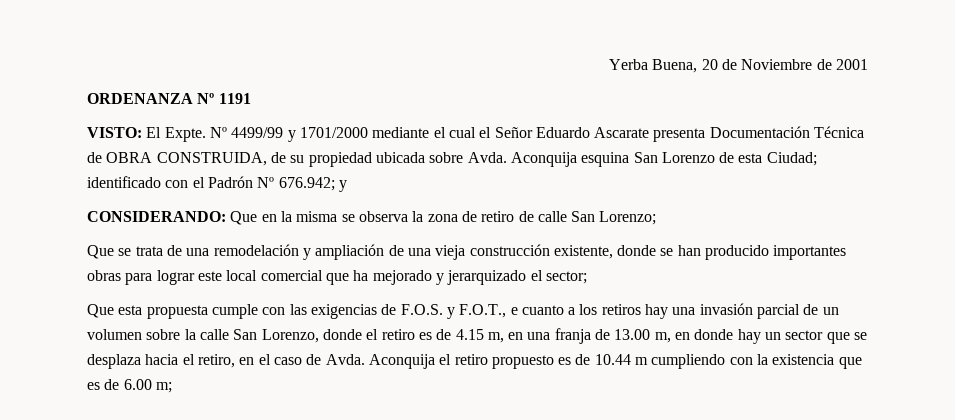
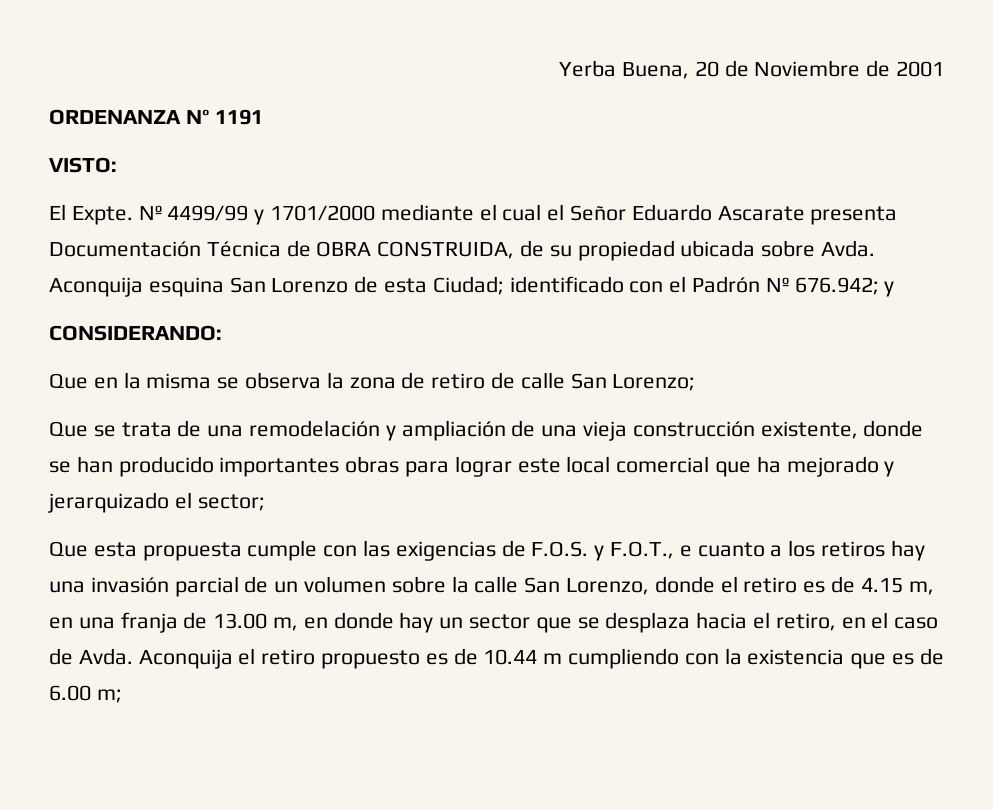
(142, 132) none -> (117, 165) //
(226, 216) none -> (222, 333) //

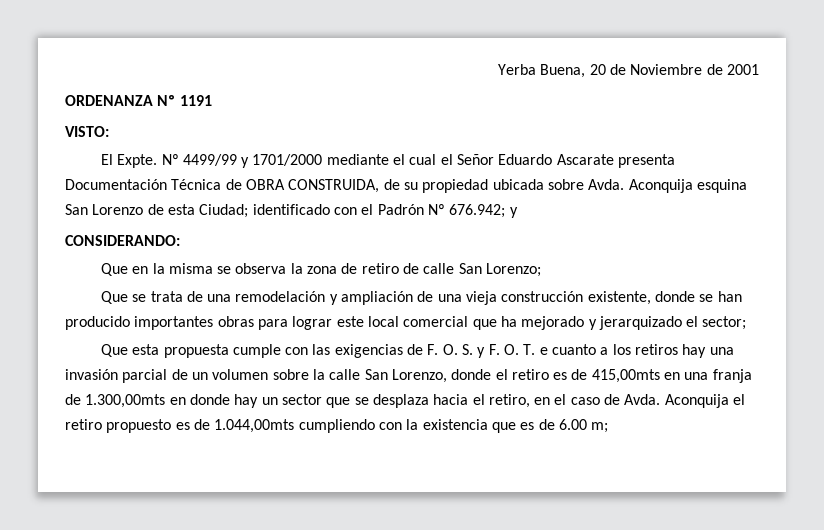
[531,541,675,561] F.O.S. y F.O.T., -> [427,344,536,358] F. O. S. y F. O. T.
[860,578,934,595] 4.15 m, -> [591,369,660,383] 415,00mts
[213,613,299,631] 13.00 m, -> [85,394,166,408] 1.300,00mts
[483,649,563,665] 10.44 m -> [214,419,295,433] 1.044,00mts

